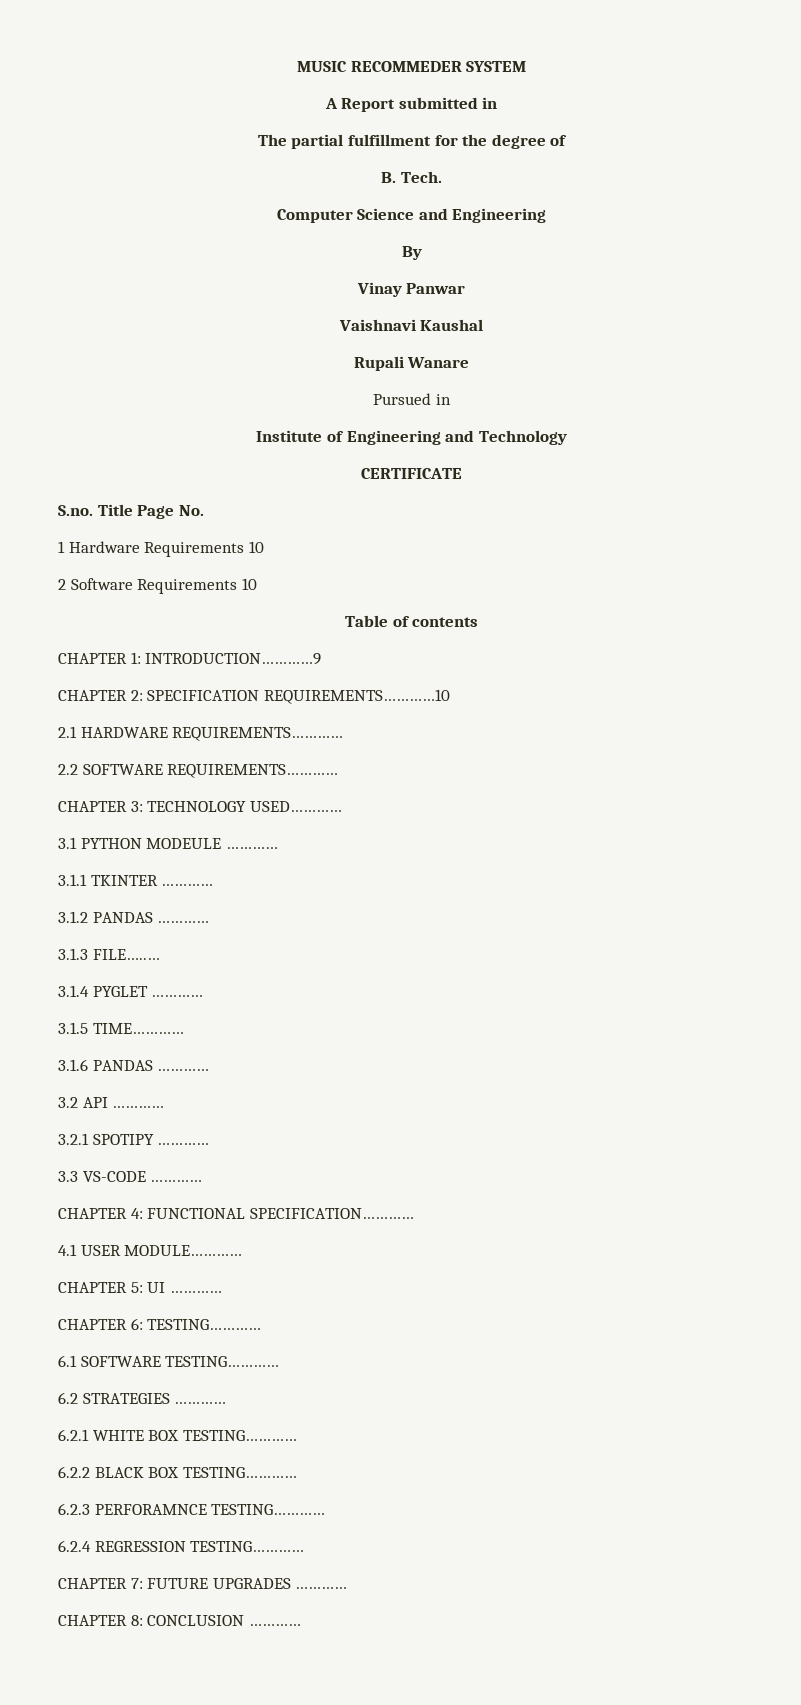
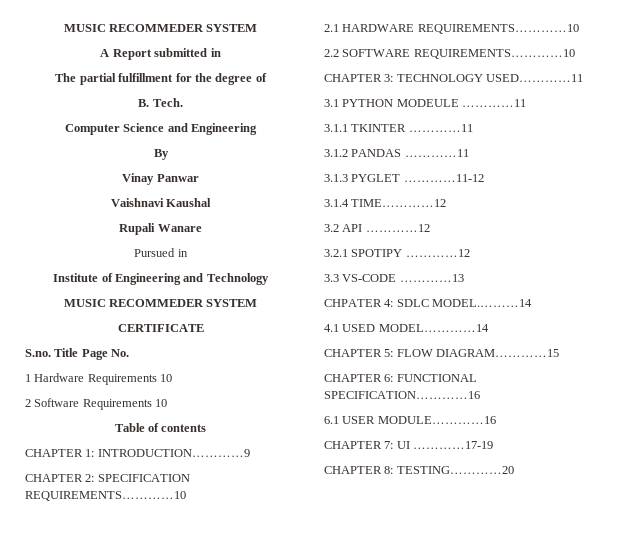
(567, 437) none -> [63,299,258,307] // MUSIC RECOMMEDER SYSTEM
[172,727,344,741] REQUIREMENTS………… -> [417,24,579,34] REQUIREMENTS…………10
[167,764,339,778] REQUIREMENTS………… -> [413,49,575,59] REQUIREMENTS…………10
[249,801,342,812] USED………… -> [486,74,584,82] USED…………11
[225,847,278,849] ………… -> [462,99,527,107] …………11
[161,884,214,886] ………… -> [408,124,473,132] …………11
[157,921,210,923] ………… -> [404,149,469,157] …………11
[92,949,160,960] FILE…..… -> [351,174,484,182] PYGLET …………11-12
[92,986,204,997] [58,1022,184,1034] [58,1059,210,1071] PYGLET ………… // 3.1.5 TIME………… // 3.1.6 PANDAS ………… -> [351,199,447,207] TIME…………12
[112,1106,165,1108] ………… -> [365,224,430,232] …………12
[157,1143,210,1145] ………… -> [405,249,470,257] …………12
[150,1180,203,1182] [58,1208,414,1219] ………… // CHAPTER 4: FUNCTIONAL SPECIFICATION………… -> [399,274,464,282] [324,299,533,307] …………13 // CHPATER 4: SDLC MODEL.………14
[80,1245,243,1256] USER MODULE………… -> [342,324,489,332] USED MODEL…………14
[147,1282,222,1293] UI ………… -> [396,349,560,357] FLOW DIAGRAM…………15
[147,1319,262,1330] TESTING………… -> [396,374,477,382] [324,391,480,399] FUNCTIONAL SPECIFICATION…………16
[80,1356,280,1367] [58,1392,227,1404] [58,1429,297,1441] [58,1466,297,1478] [58,1503,326,1515] [58,1540,305,1552] SOFTWARE TESTING………… // 6.2 STRATEGIES ………… // 6.2.1 WHITE BOX TESTING………… // 6.2.2 BLACK BOX TESTING………… // 6.2.3 PERFORAMNCE TESTING………… // 6.2.4 REGRESSION TESTING………… -> [342,416,496,424] USER MODULE…………16
[147,1578,348,1589] FUTURE UPGRADES ………… -> [396,441,494,449] UI …………17-19
[147,1615,301,1626] CONCLUSION ………… -> [396,466,514,474] TESTING…………20

